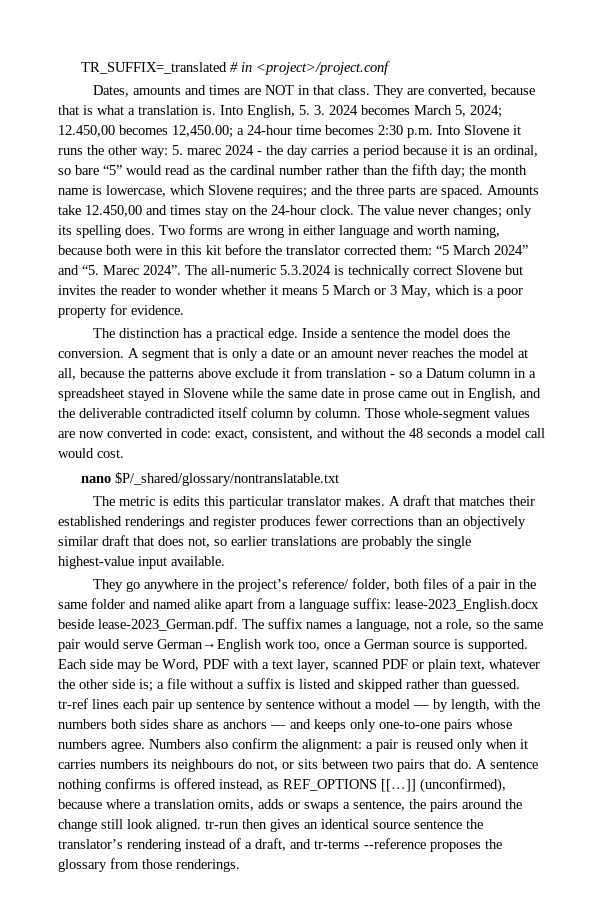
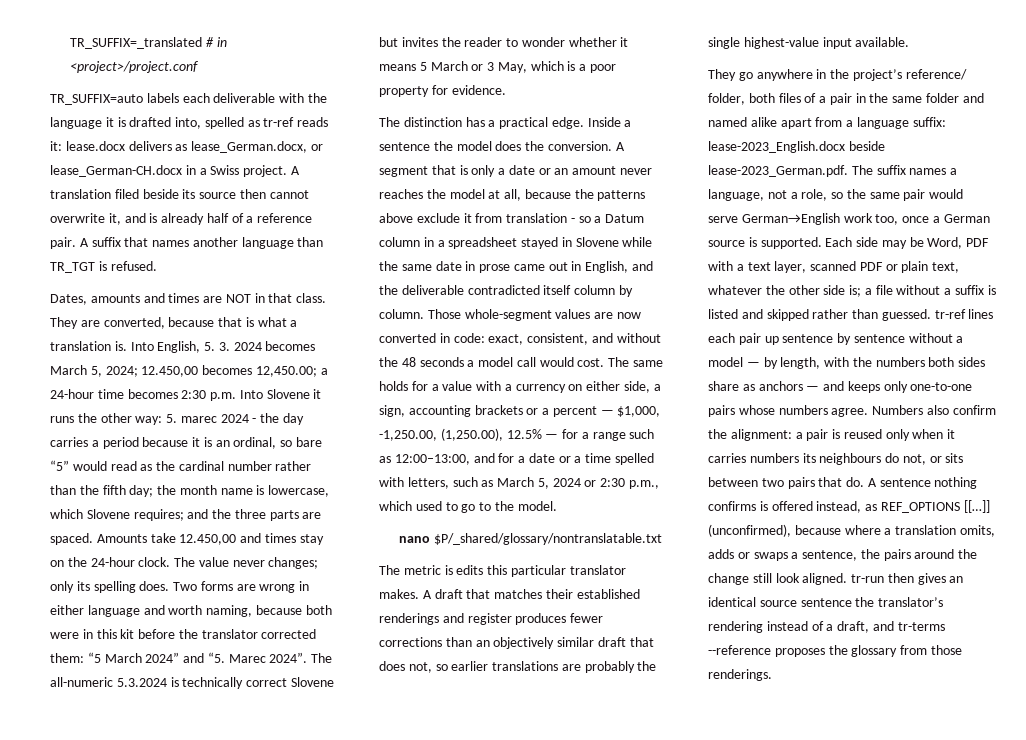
(391, 68) none -> [50,93,327,105] [50,117,329,129] [50,141,323,153] [50,165,300,177] [50,189,309,199] [50,213,313,225] [50,237,324,249] [50,261,157,273] // TR_SUFFIX=auto labels each deliverable with the language it is drafted into, spelled as tr-ref reads it: lease.docx delivers as lease_German.docx, or lease_German-CH.docx in a Swiss project. A translation filed beside its source then cannot overwrite it, and is already half of a reference pair. A suffix that names another language than TR_TGT is refused.
(124, 453) none -> [608,357,664,367] [379,381,661,393] [379,405,661,417] [379,428,655,441] [379,453,655,465] [379,477,660,489] [379,501,557,513] The same holds for a value with a currency on either side, a sign, accounting brackets or a percent — $1,000, -1,250.00, (1,250.00), 12.5% — for a range such as 12:00–13:00, and for a date or a time spelled with letters, such as March 5, 2024 or 2:30 p.m., which used to go to the model.

